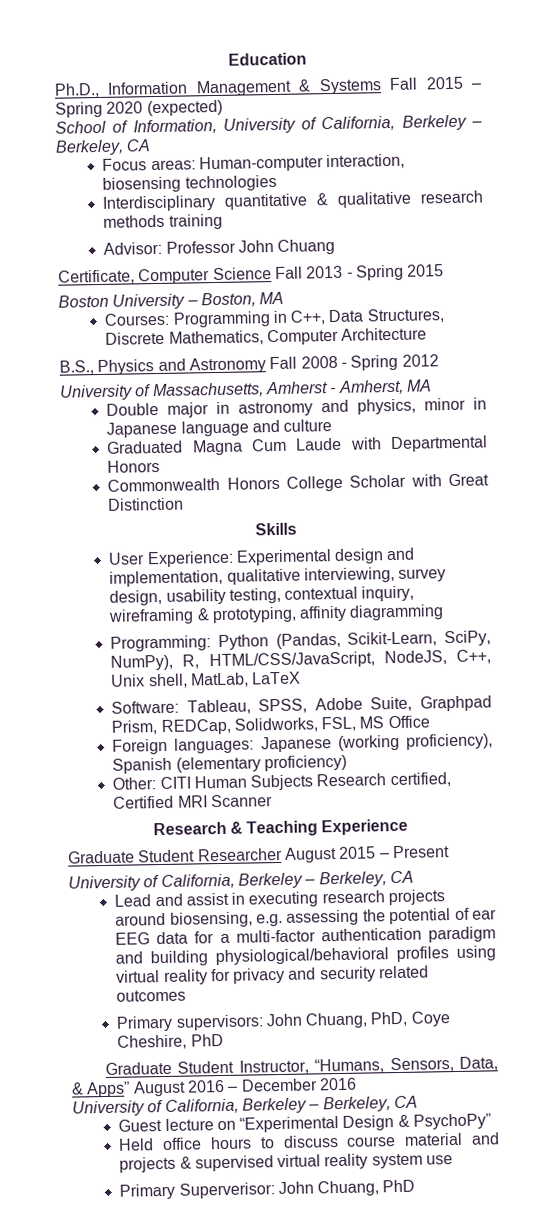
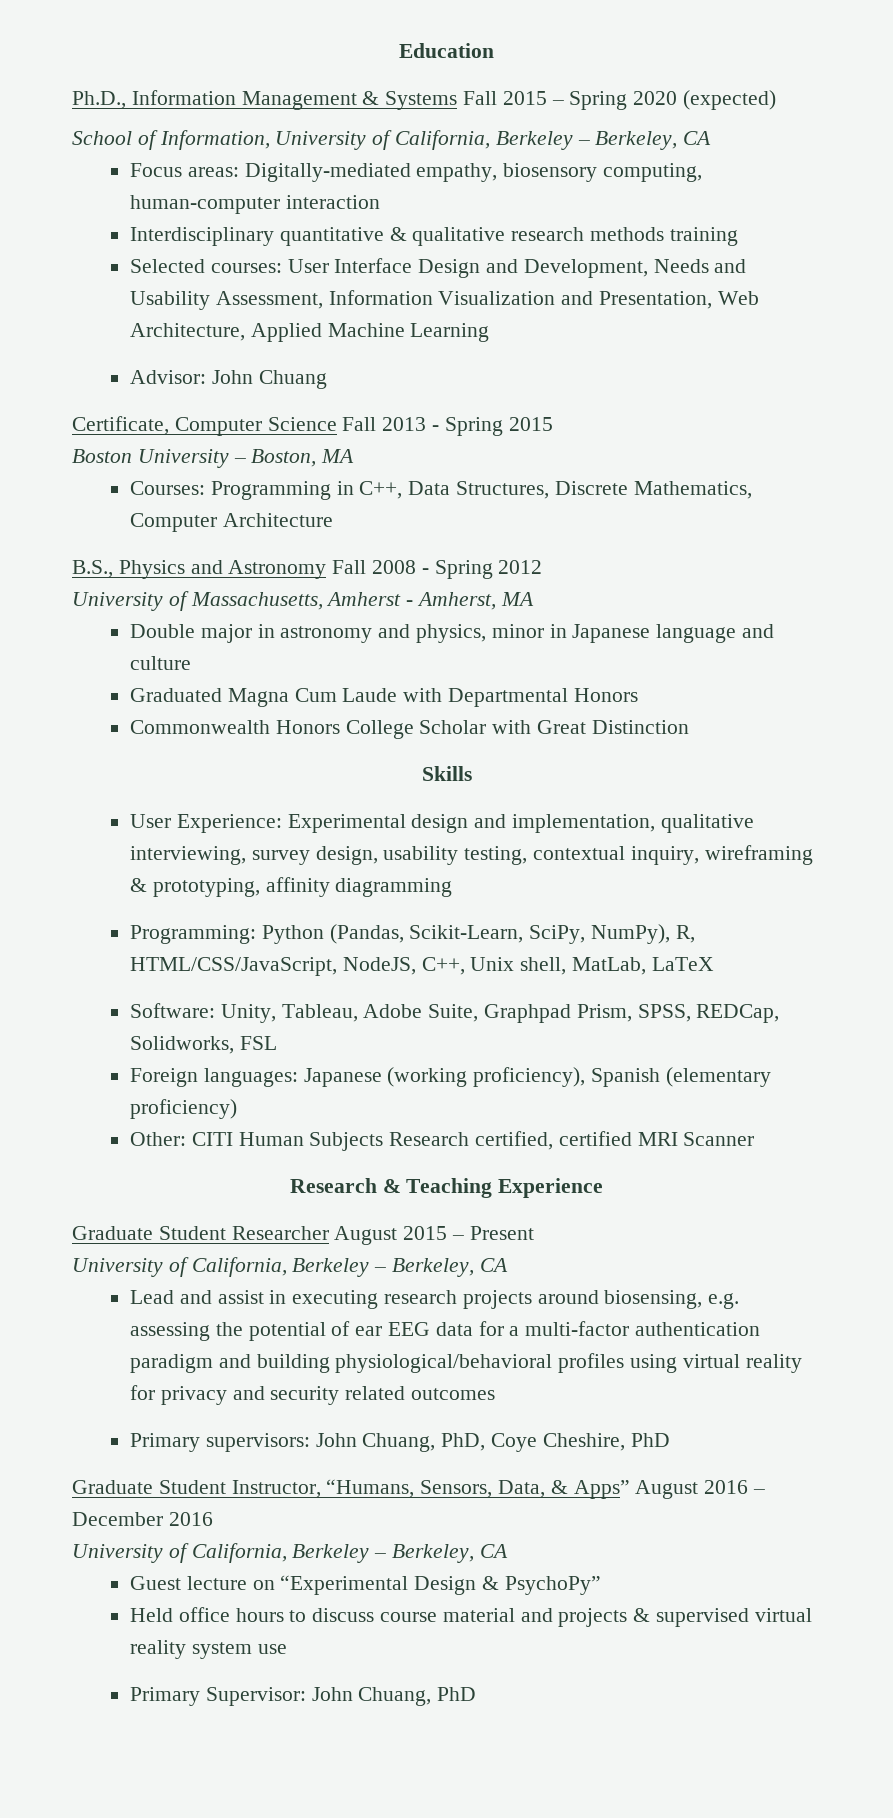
[198,153,406,173] [102,174,277,193] Human-computer interaction, biosensing technologies -> [244,163,703,182] [130,195,380,214] Digitally-mediated empathy, biosensory computing, human-computer interaction
(223, 221) none -> [130,258,747,278] [130,290,759,310] [130,323,490,342] // Selected courses: User Interface Design and Development, Needs and Usability Assessment, Information Visualization and Presentation, Web Architecture, Applied Machine Learning
[165,240,236,254] Professor -> (207, 377) none
[186,698,308,715] Tableau, SPSS, -> [220,1004,358,1023] Unity, Tableau,
(159, 727) none -> [637,1004,691,1022] SPSS,
[321,715,430,732] FSL, MS Office -> [239,1036,277,1050] FSL
[113,795,175,809] Certified -> [558,1131,632,1146] certified
[178,1182,275,1199] Superverisor: -> [205,1687,306,1706] Supervisor:

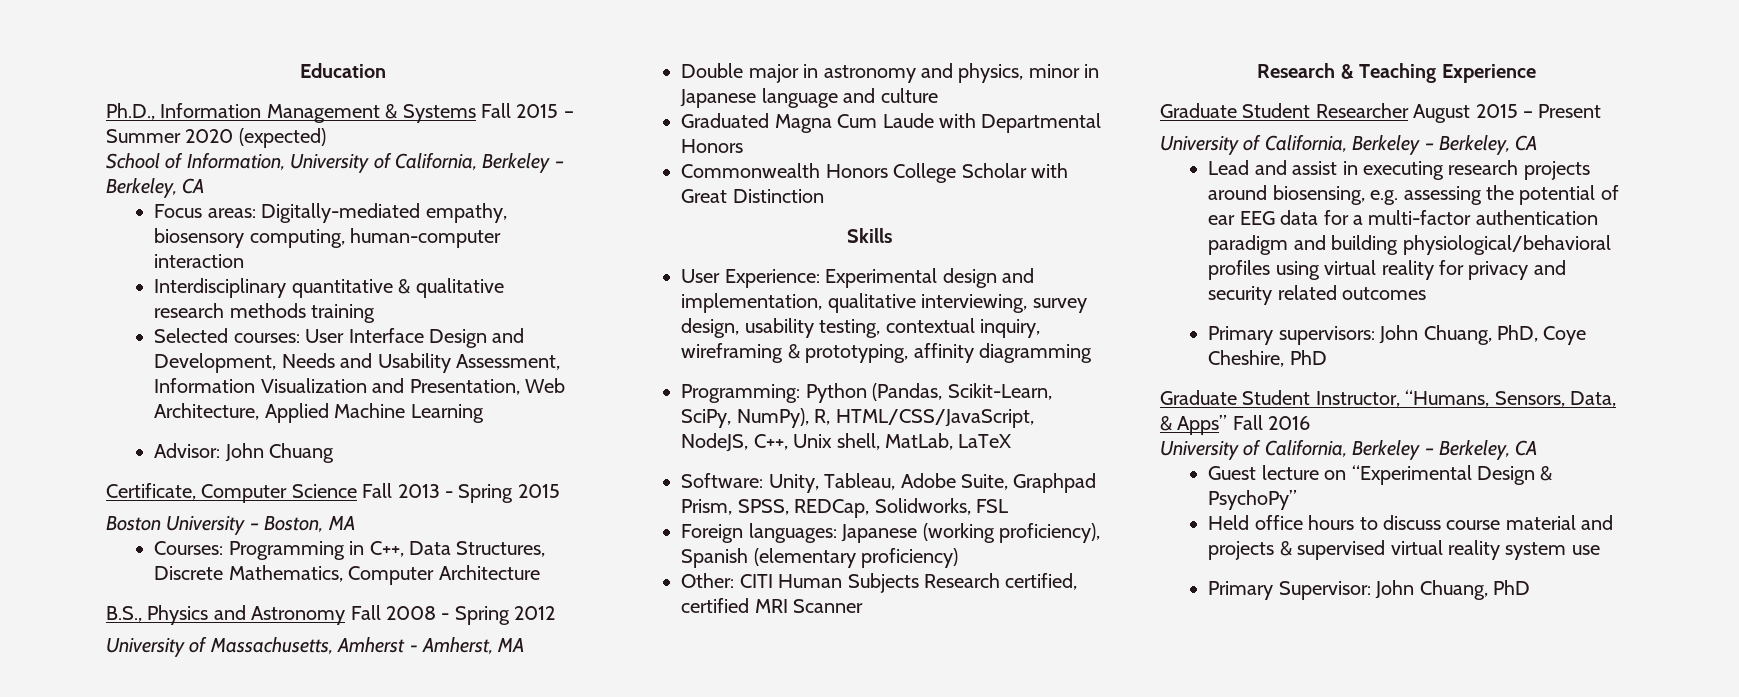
[569,91,628,110] Spring -> [106,129,181,143] Summer
[635,1480,766,1499] [72,1512,163,1526] August 2016 – December -> [1232,415,1263,430] Fall

